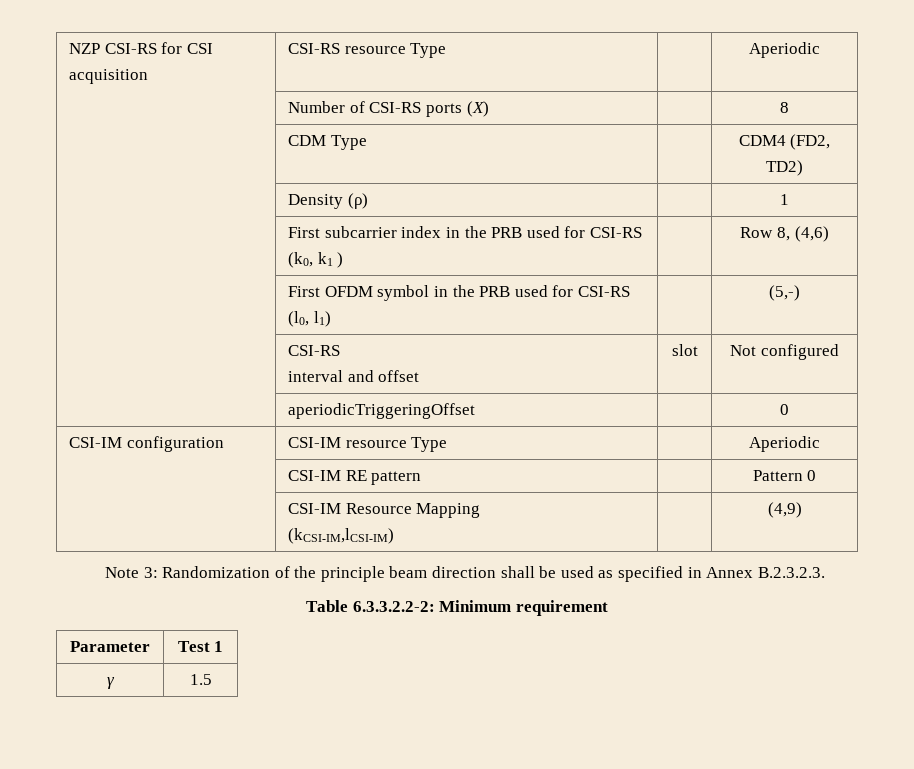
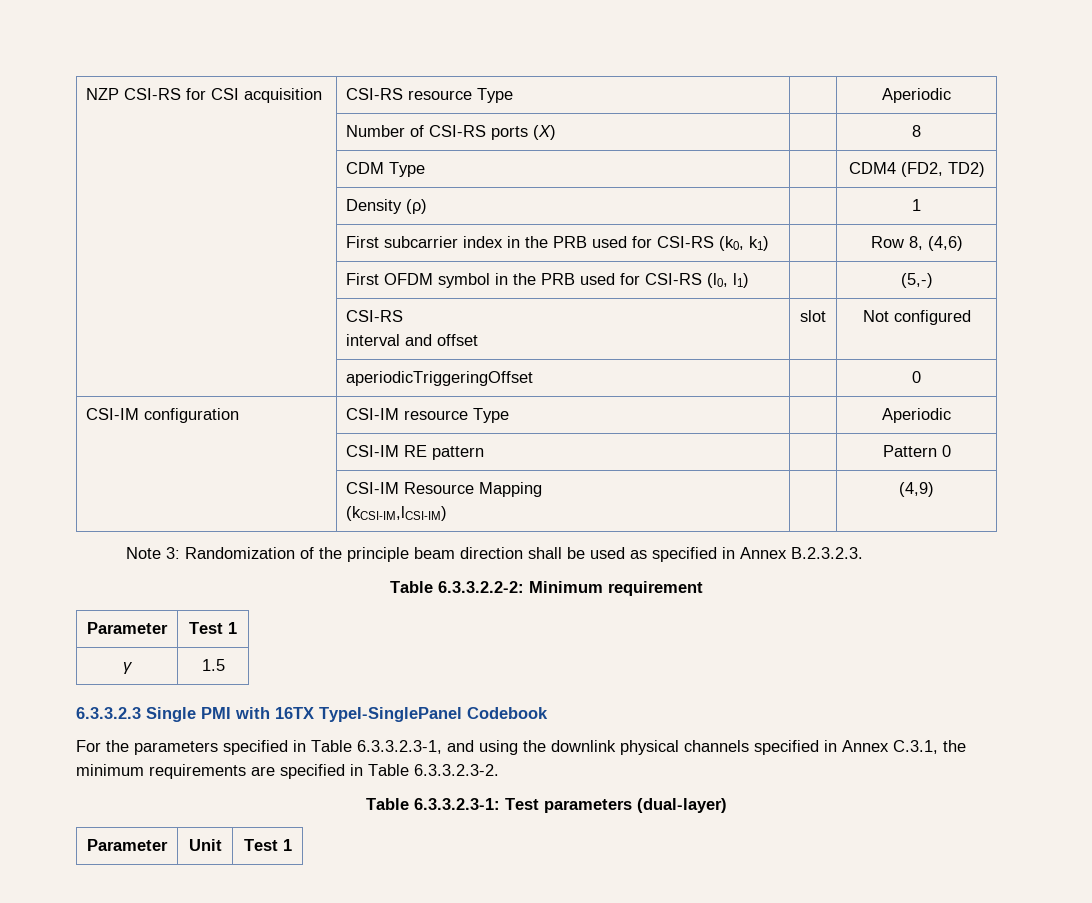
[317,252,344,268] k1 ) -> [749,236,770,251] k1)
(212, 679) none -> [76,707,548,722] [76,740,966,755] [76,764,499,779] [365,798,727,813] [87,839,168,851] [188,839,222,851] [243,839,292,851] // 6.3.3.2.3 Single PMI with 16TX TypeI-SinglePanel Codebook // For the parameters specified in Table 6.3.3.2.3-1, and using the downlink physical channels specified in Annex C.3.1, the minimum requirements are specified in Table 6.3.3.2.3-2. // Table 6.3.3.2.3-1: Test parameters (dual-layer) // Parameter | Unit | Test 1

